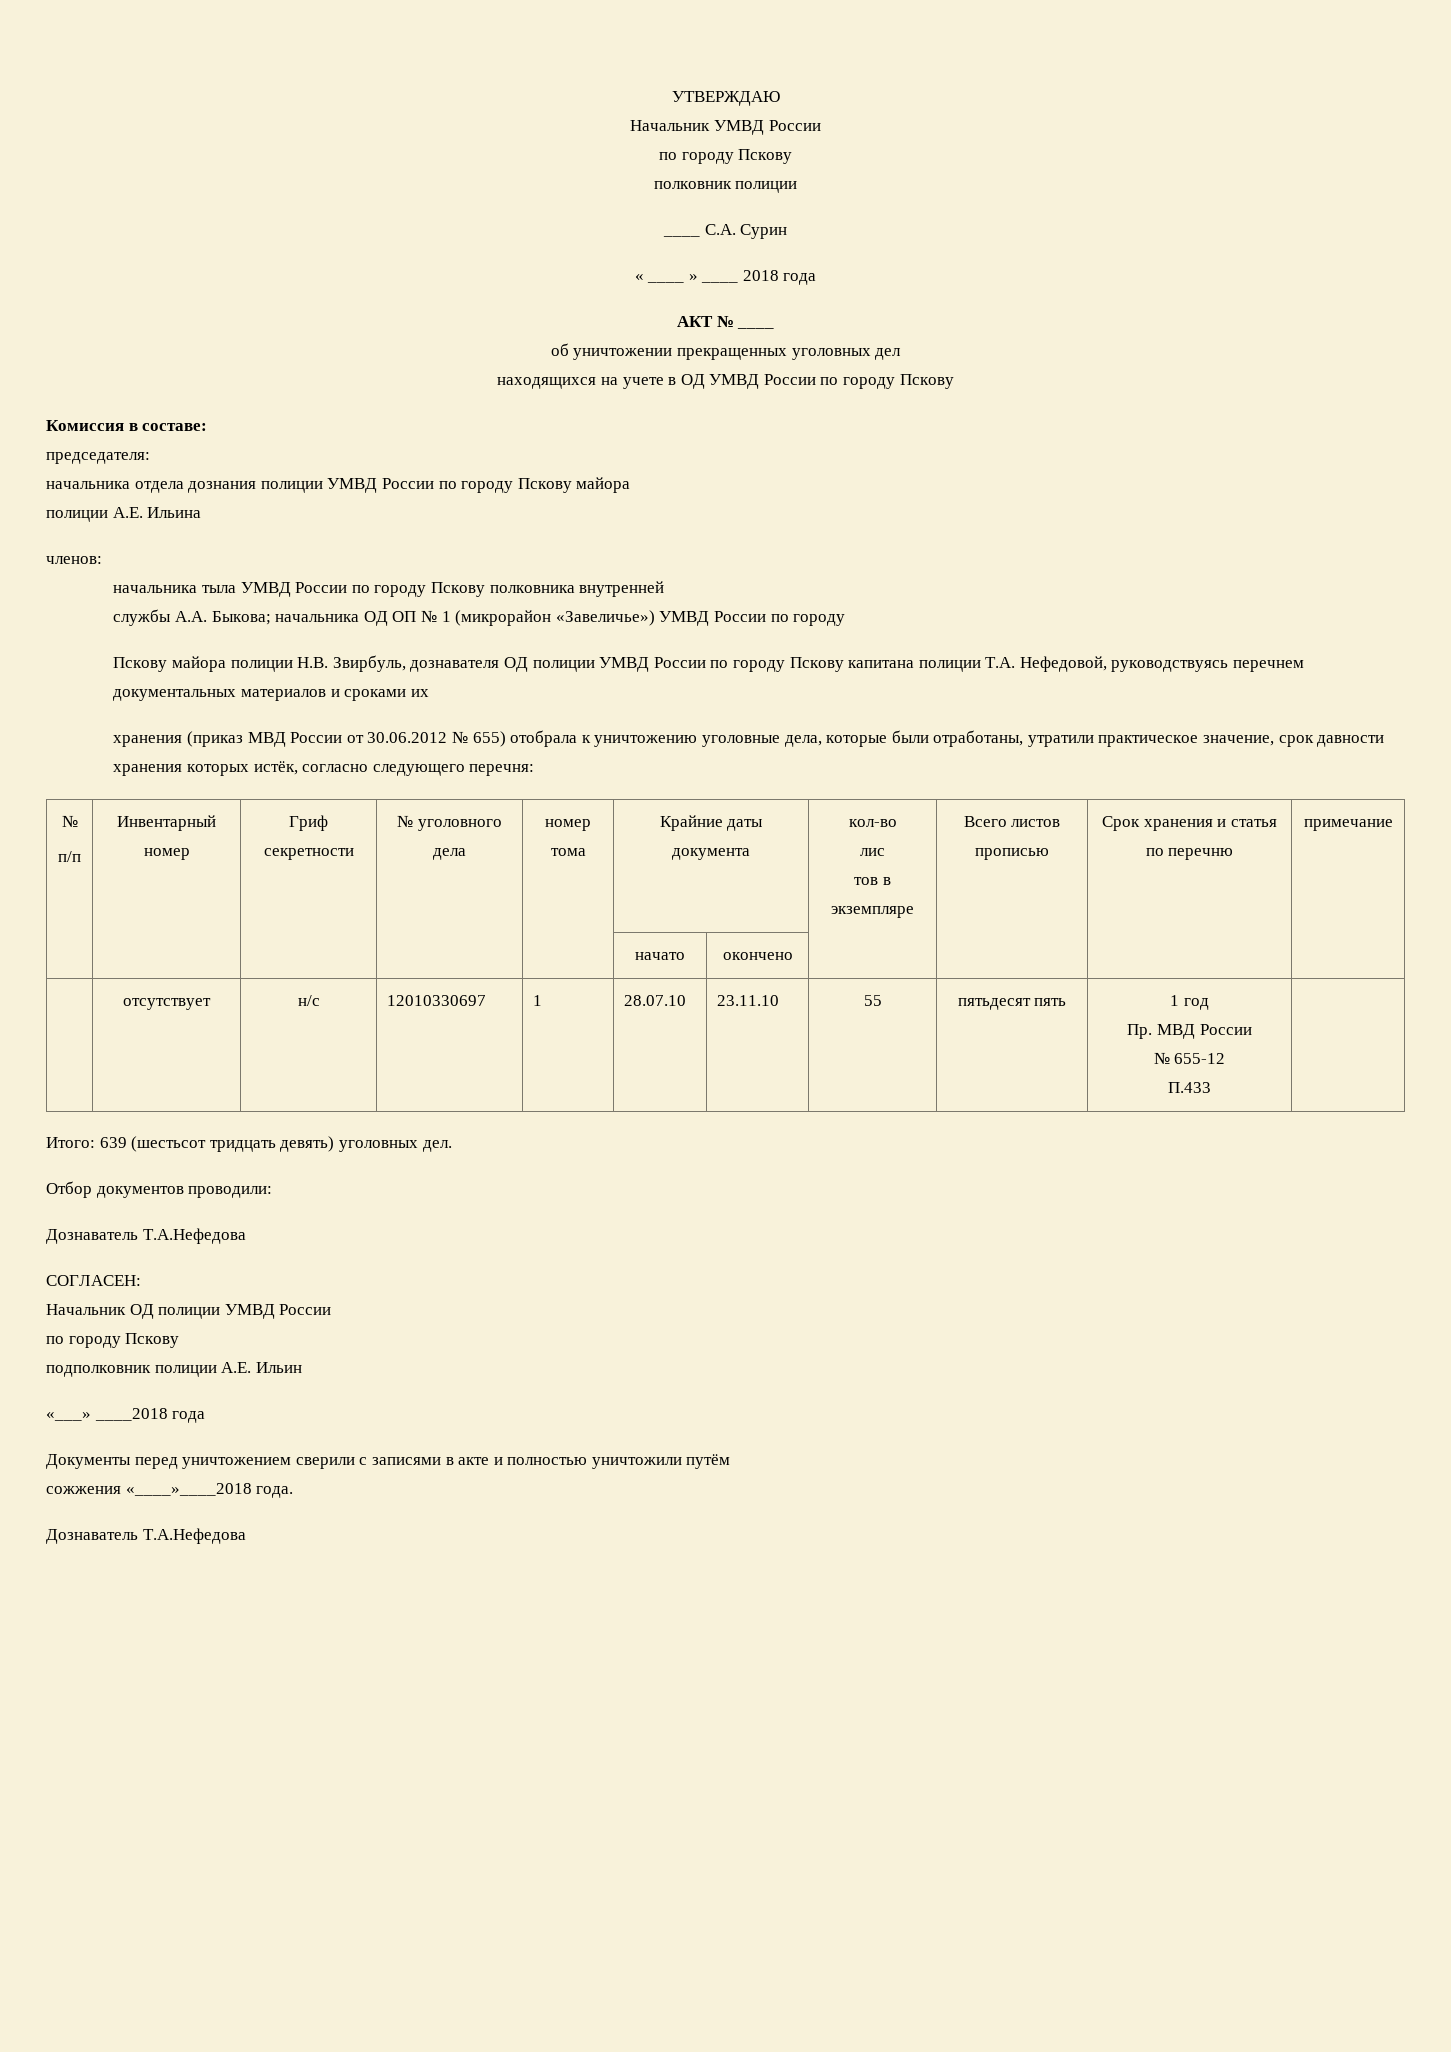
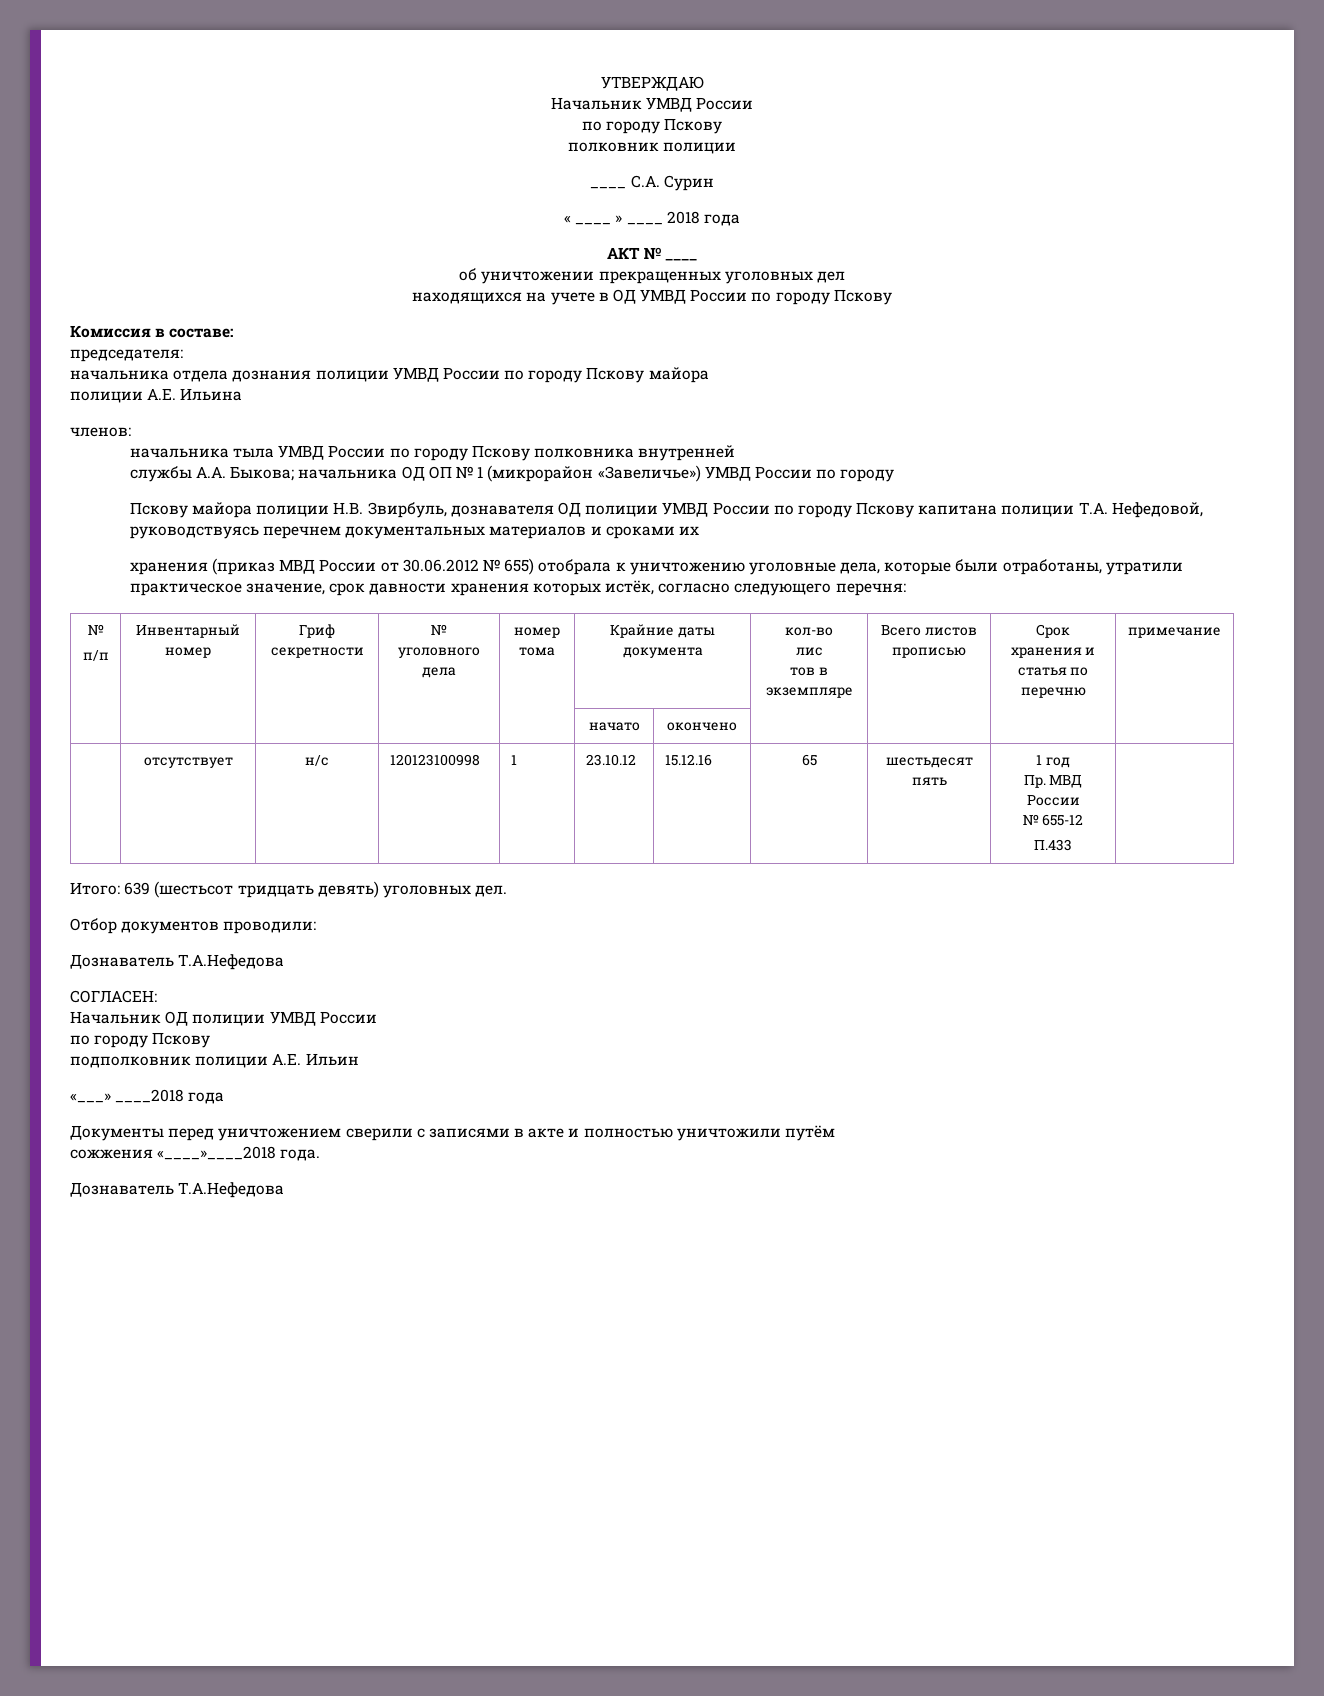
[387,995,487,1006] [533,995,543,1006] [624,995,687,1006] [717,995,780,1006] [863,995,882,1006] [957,998,1031,1010] 12010330697 | 1 | 28.07.10 | 23.11.10 | 55 | пятьдесят -> [389,754,480,766] [510,755,517,765] [585,754,636,766] [664,754,712,766] [801,754,817,766] [885,757,973,768] 120123100998 | 1 | 23.10.12 | 15.12.16 | 65 | шестьдесят

